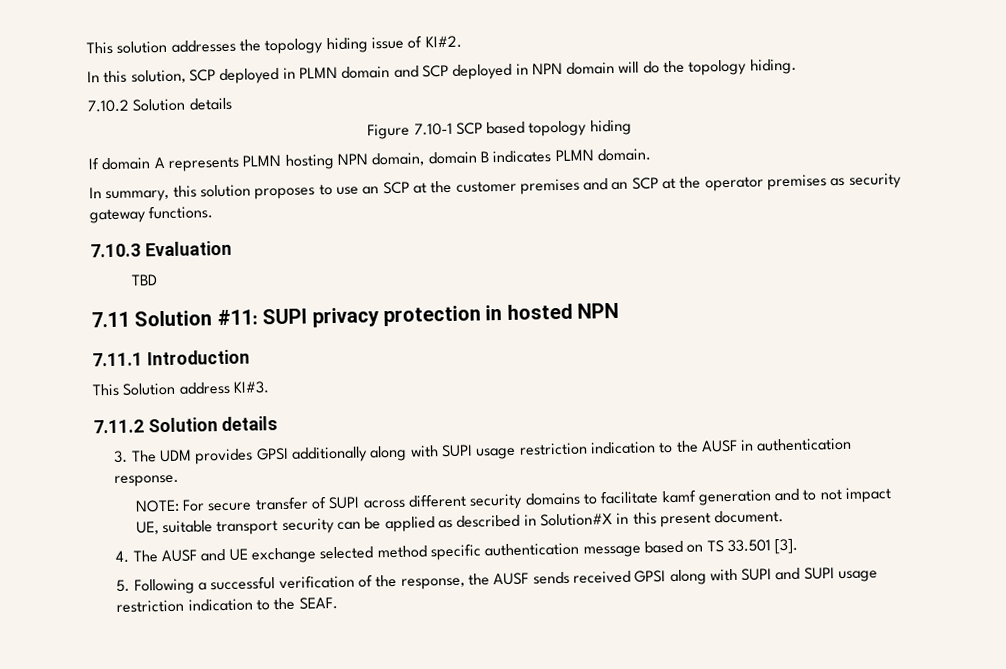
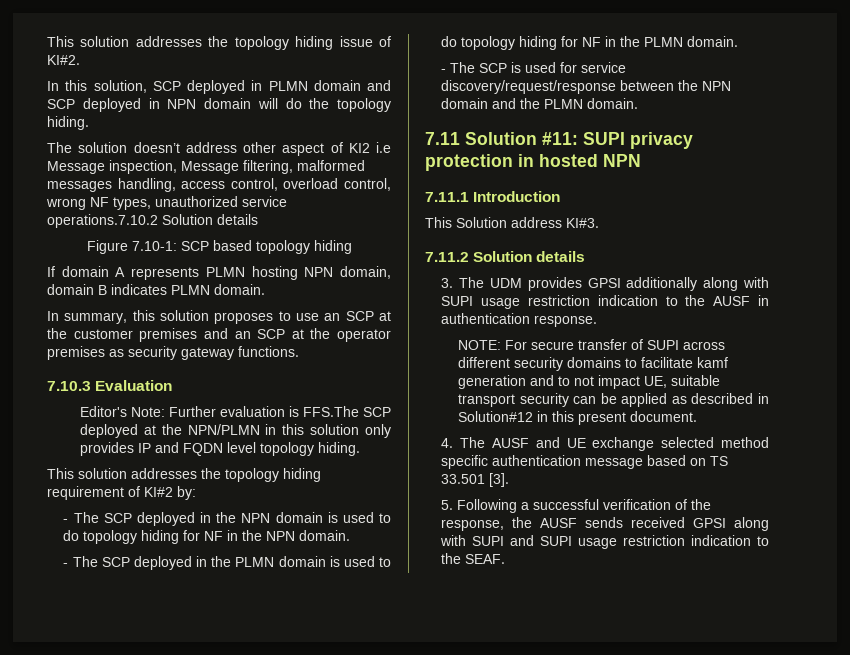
[87,99,129,113] 7.10.2 -> [47,142,391,156] [47,160,365,174] [47,178,391,192] [46,196,287,210] [47,214,158,228] The solution doesn’t address other aspect of KI2 i.e Message inspection, Message filtering, malformed messages handling, access control, overload control, wrong NF types, unauthorized service operations.7.10.2
[413,122,453,136] 7.10-1 -> [131,241,177,251] 7.10-1:
[130,274,158,286] TBD -> [79,406,391,417] [79,424,391,438] [79,442,360,456] [47,468,321,482] [47,486,196,500] [63,512,391,526] [63,530,351,544] [63,556,391,570] [441,36,739,50] [441,62,627,73] [441,80,732,94] [441,98,639,109] Editor's Note: Further evaluation is FFS.The SCP deployed at the NPN/PLMN in this solution only provides IP and FQDN level topology hiding. // This solution addresses the topology hiding requirement of KI#2 by: // - The SCP deployed in the NPN domain is used to do topology hiding for NF in the NPN domain. // - The SCP deployed in the PLMN domain is used to do topology hiding for NF in the PLMN domain. // - The SCP is used for service discovery/request/response between the NPN domain and the PLMN domain.
[539,513,613,527] Solution#X -> [457,411,533,422] Solution#12

